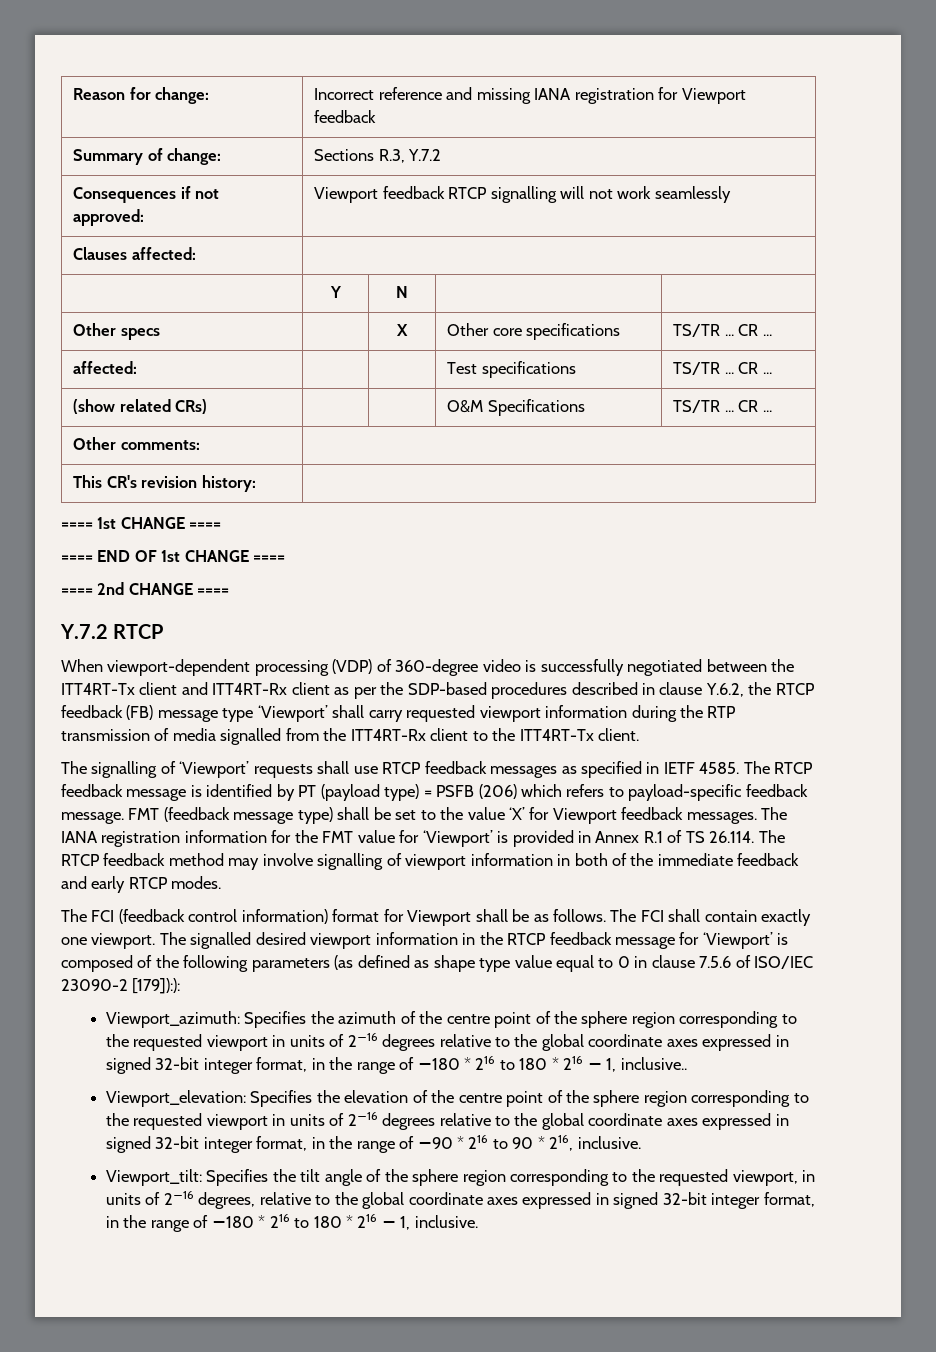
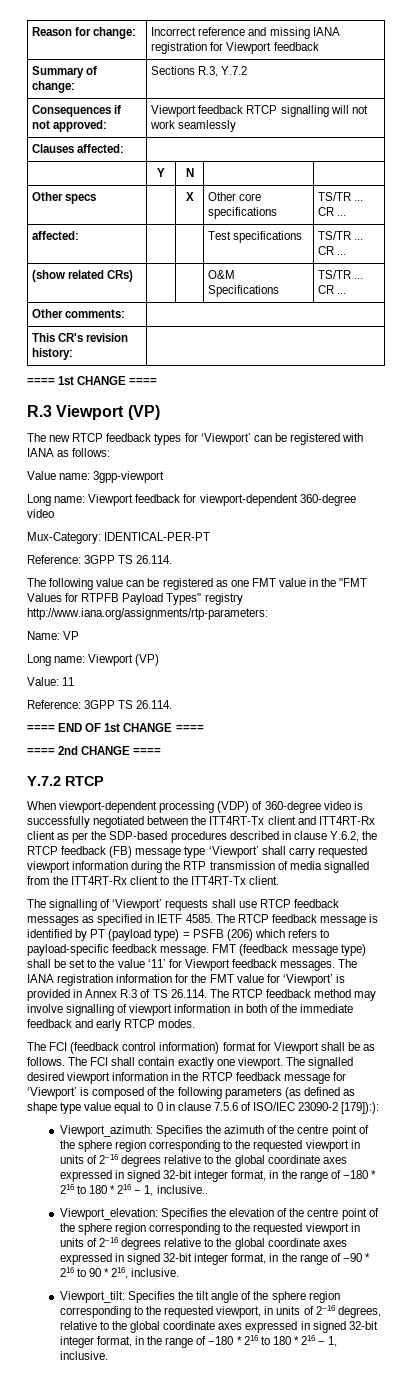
(222, 525) none -> [27,405,160,420] [27,433,364,445] [27,448,111,457] [27,471,165,483] [27,494,356,506] [27,509,54,518] [27,532,211,544] [27,555,173,564] [27,578,368,590] [27,593,243,605] [27,608,268,620] [27,631,80,640] [27,654,160,666] [27,677,75,686] [27,700,173,709] // R.3 Viewport (VP) // The new RTCP feedback types for ‘Viewport’ can be registered with IANA as follows: // Value name: 3gpp-viewport // Long name: Viewport feedback for viewport-dependent 360-degree video // Mux-Category: IDENTICAL-PER-PT // Reference: 3GPP TS 26.114. // The following value can be registered as one FMT value in the "FMT Values for RTPFB Payload Types" registry http://www.iana.org/assignments/rtp-parameters: // Name: VP // Long name: Viewport (VP) // Value: 11 // Reference: 3GPP TS 26.114.
[509,807,526,820] ‘X’ -> [147,959,166,968] ‘11’
[643,831,663,843] R.1 -> [120,989,138,998] R.3

